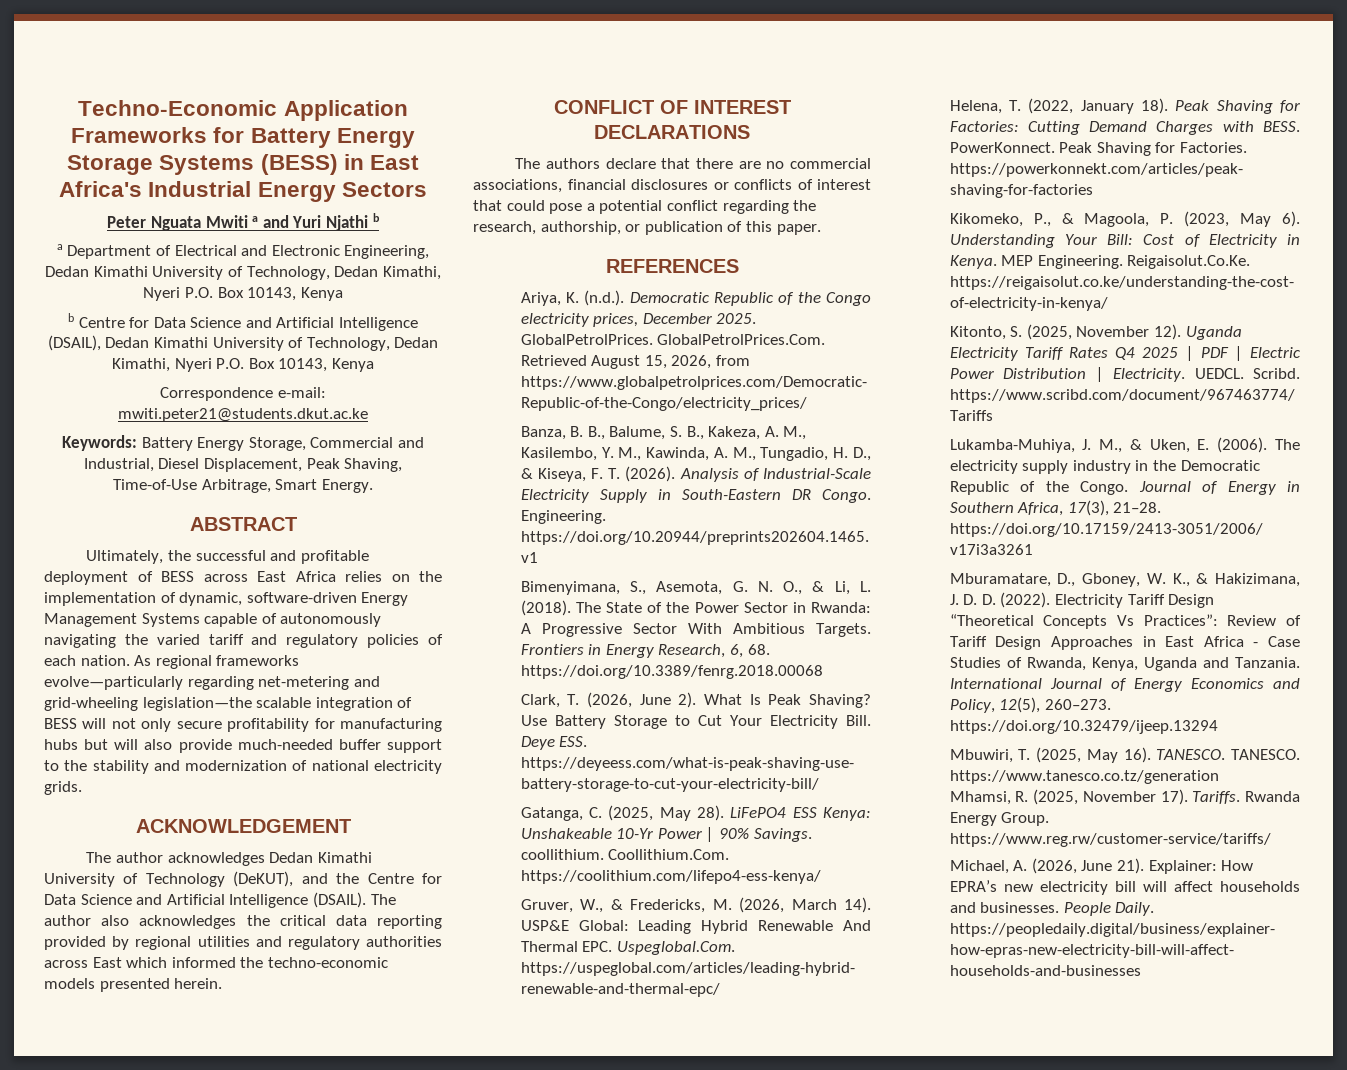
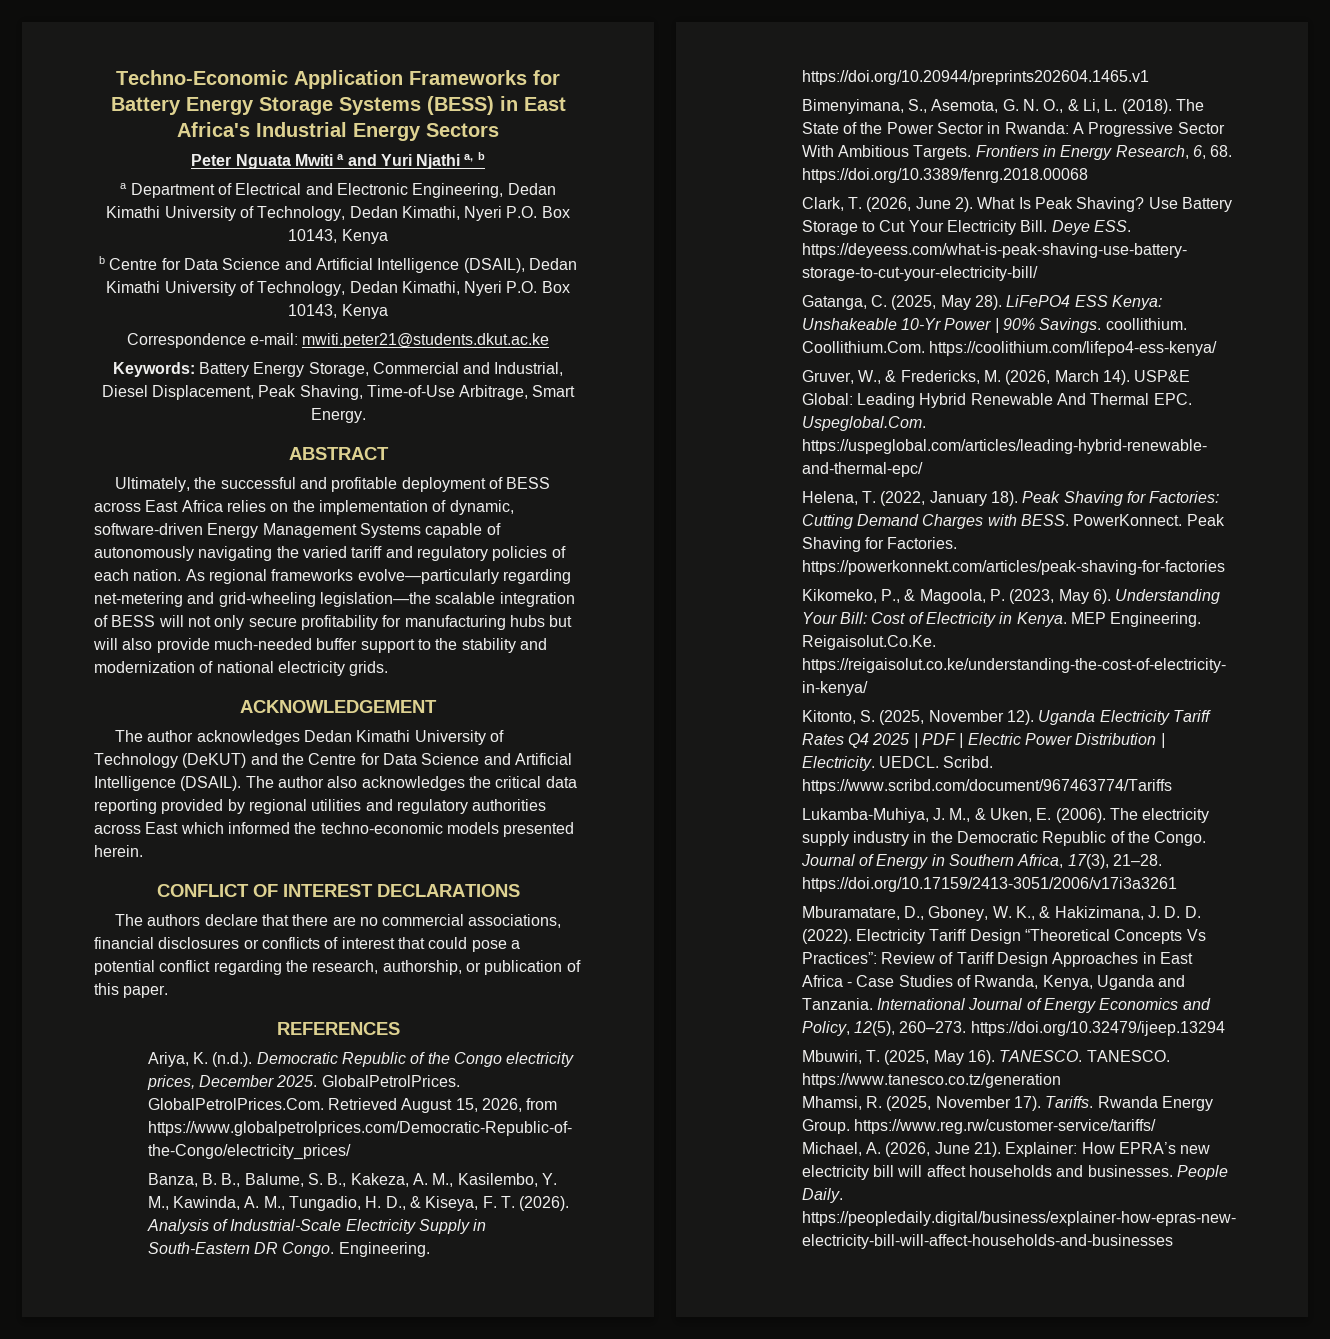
(368, 223) none -> [464,154,474,162] a,
[233,871,294,887] (DeKUT), -> [182,753,247,768] (DeKUT)

